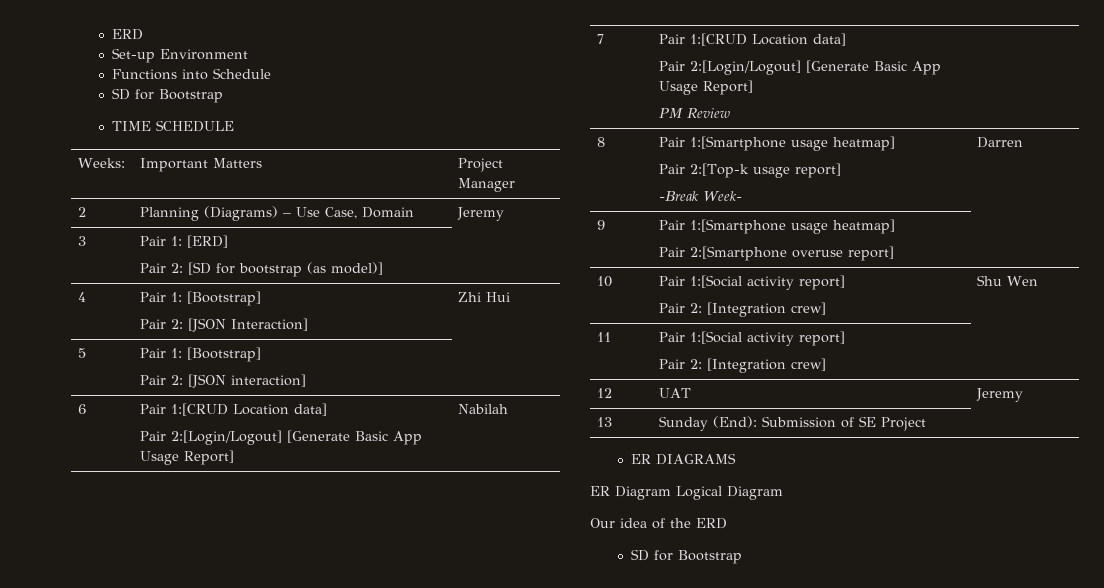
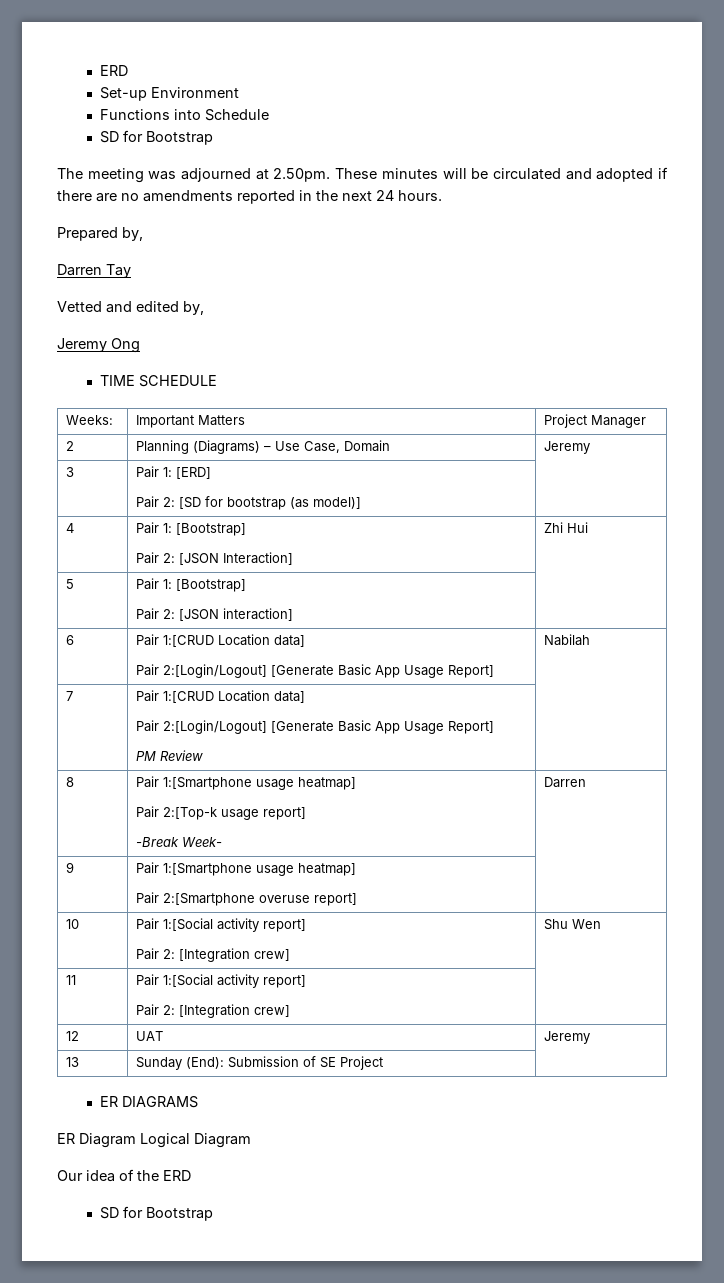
(224, 96) none -> [57,167,668,183] [57,190,442,204] [57,227,143,241] [57,264,131,278] [57,301,204,315] [57,338,140,353] // The meeting was adjourned at 2.50pm. These minutes will be circulated and adopted if there are no amendments reported in the next 24 hours. // Prepared by, // Darren Tay // Vetted and edited by, // Jeremy Ong

